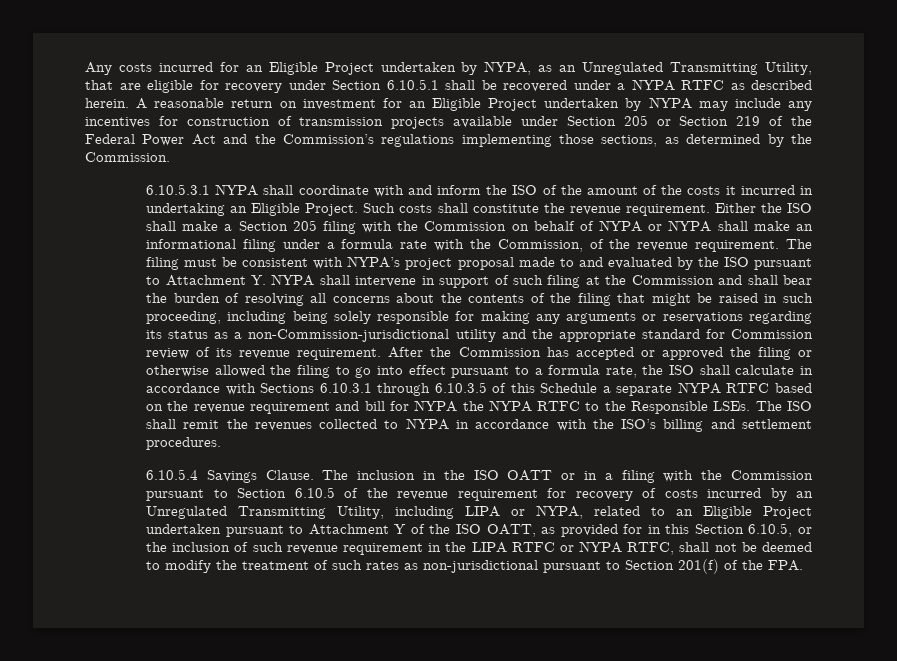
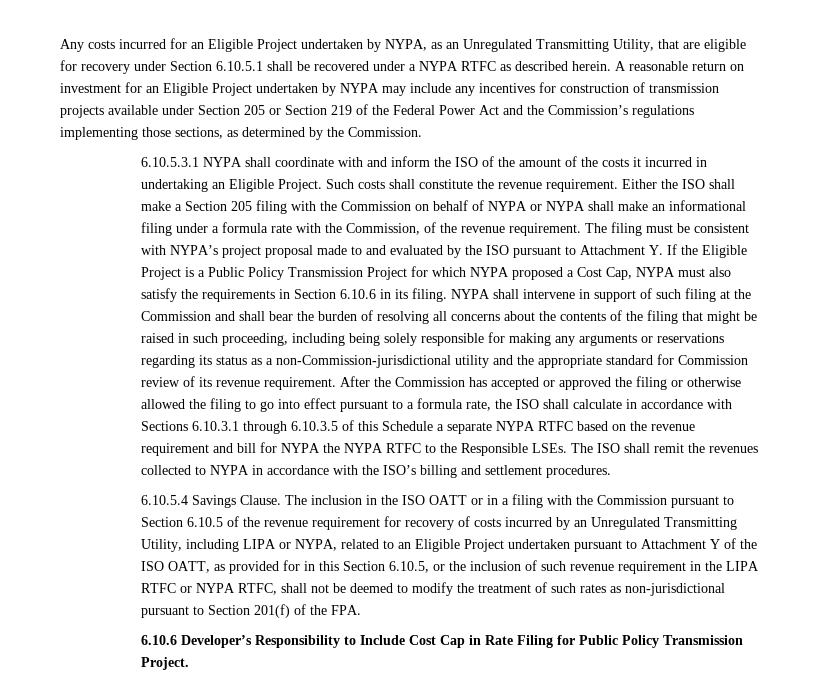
(266, 280) none -> [667,244,748,258] [141,266,732,280] [141,288,448,302] If the Eligible Project is a Public Policy Transmission Project for which NYPA proposed a Cost Cap, NYPA must also satisfy the requirements in Section 6.10.6 in its filing.
(804, 565) none -> [141,635,744,648] [141,657,190,670] // 6.10.6 Developer’s Responsibility to Include Cost Cap in Rate Filing for Public Policy Transmission Project.

